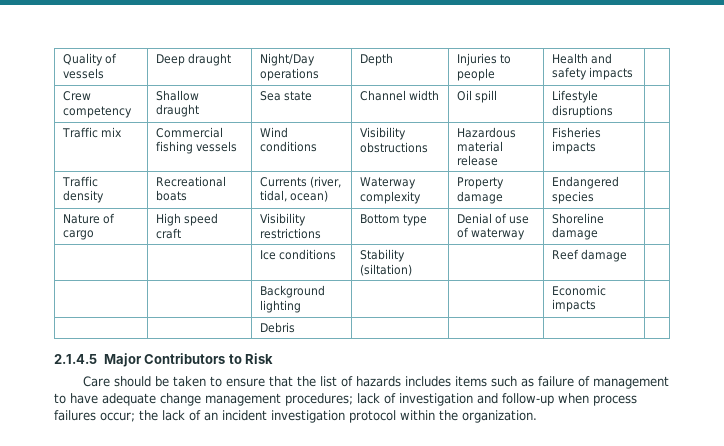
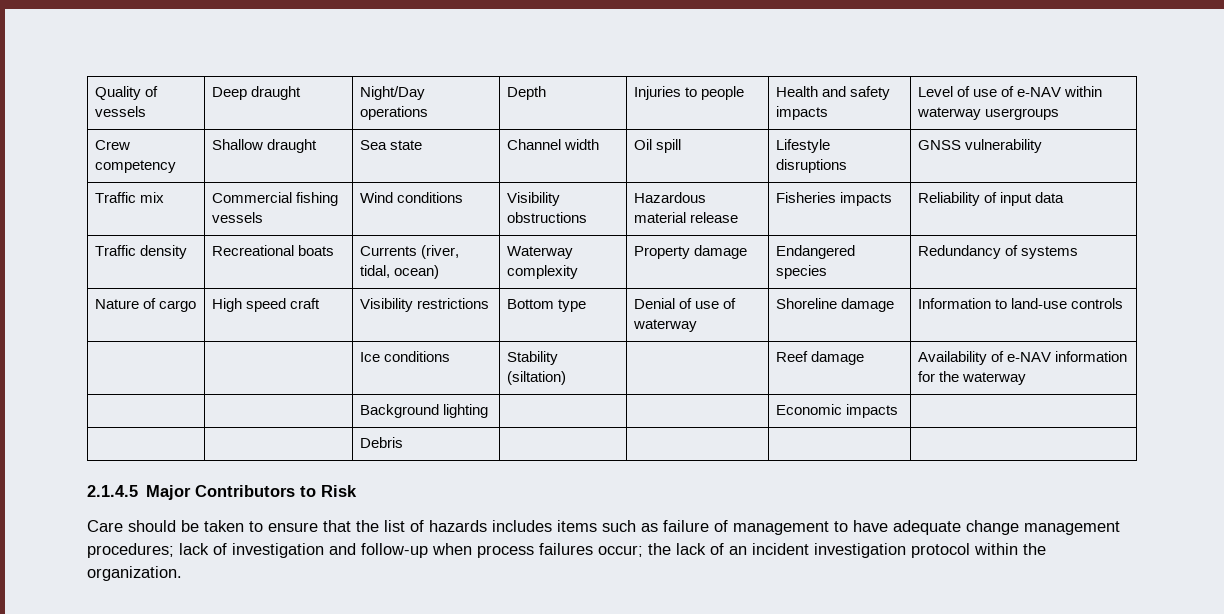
(634, 73) none -> [917,86,1103,97] [916,107,1059,120] Level of use of e-NAV within waterway usergroups
(614, 111) none -> [917,139,1042,153] GNSS vulnerability
(597, 147) none -> [917,192,1064,206] Reliability of input data
(595, 197) none -> [917,245,1078,259] Redundancy of systems
(599, 233) none -> [917,298,1123,309] Information to land-use controls
(628, 255) none -> [917,351,1127,365] [917,371,1026,385] Availability of e-NAV information for the waterway

